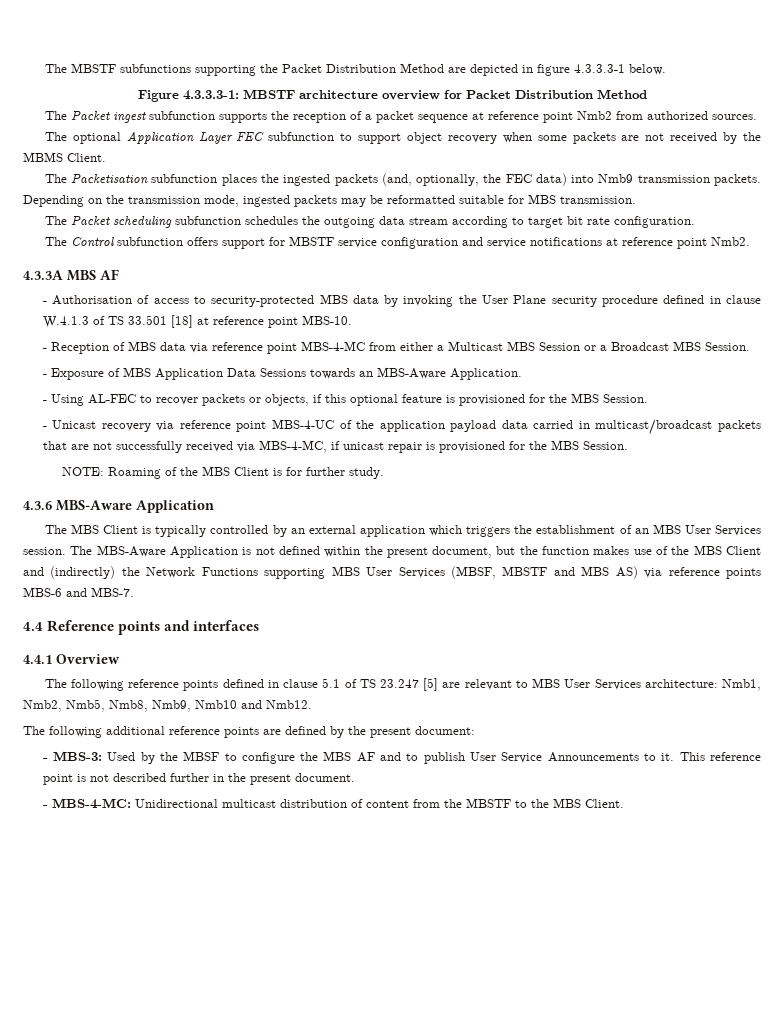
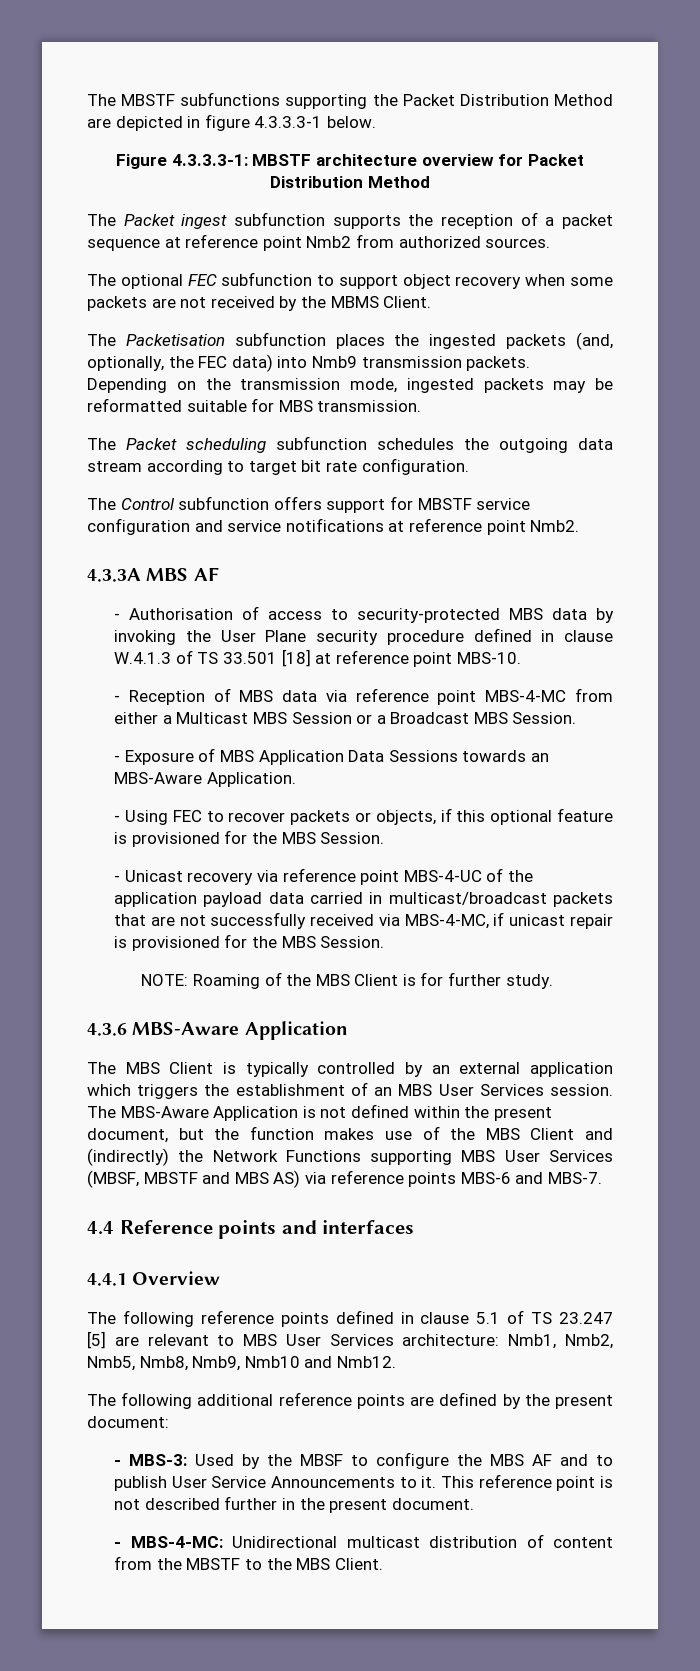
[126,131,233,144] Application Layer -> (183, 281) none
[87,394,136,404] AL-FEC -> [172,810,202,822] FEC

